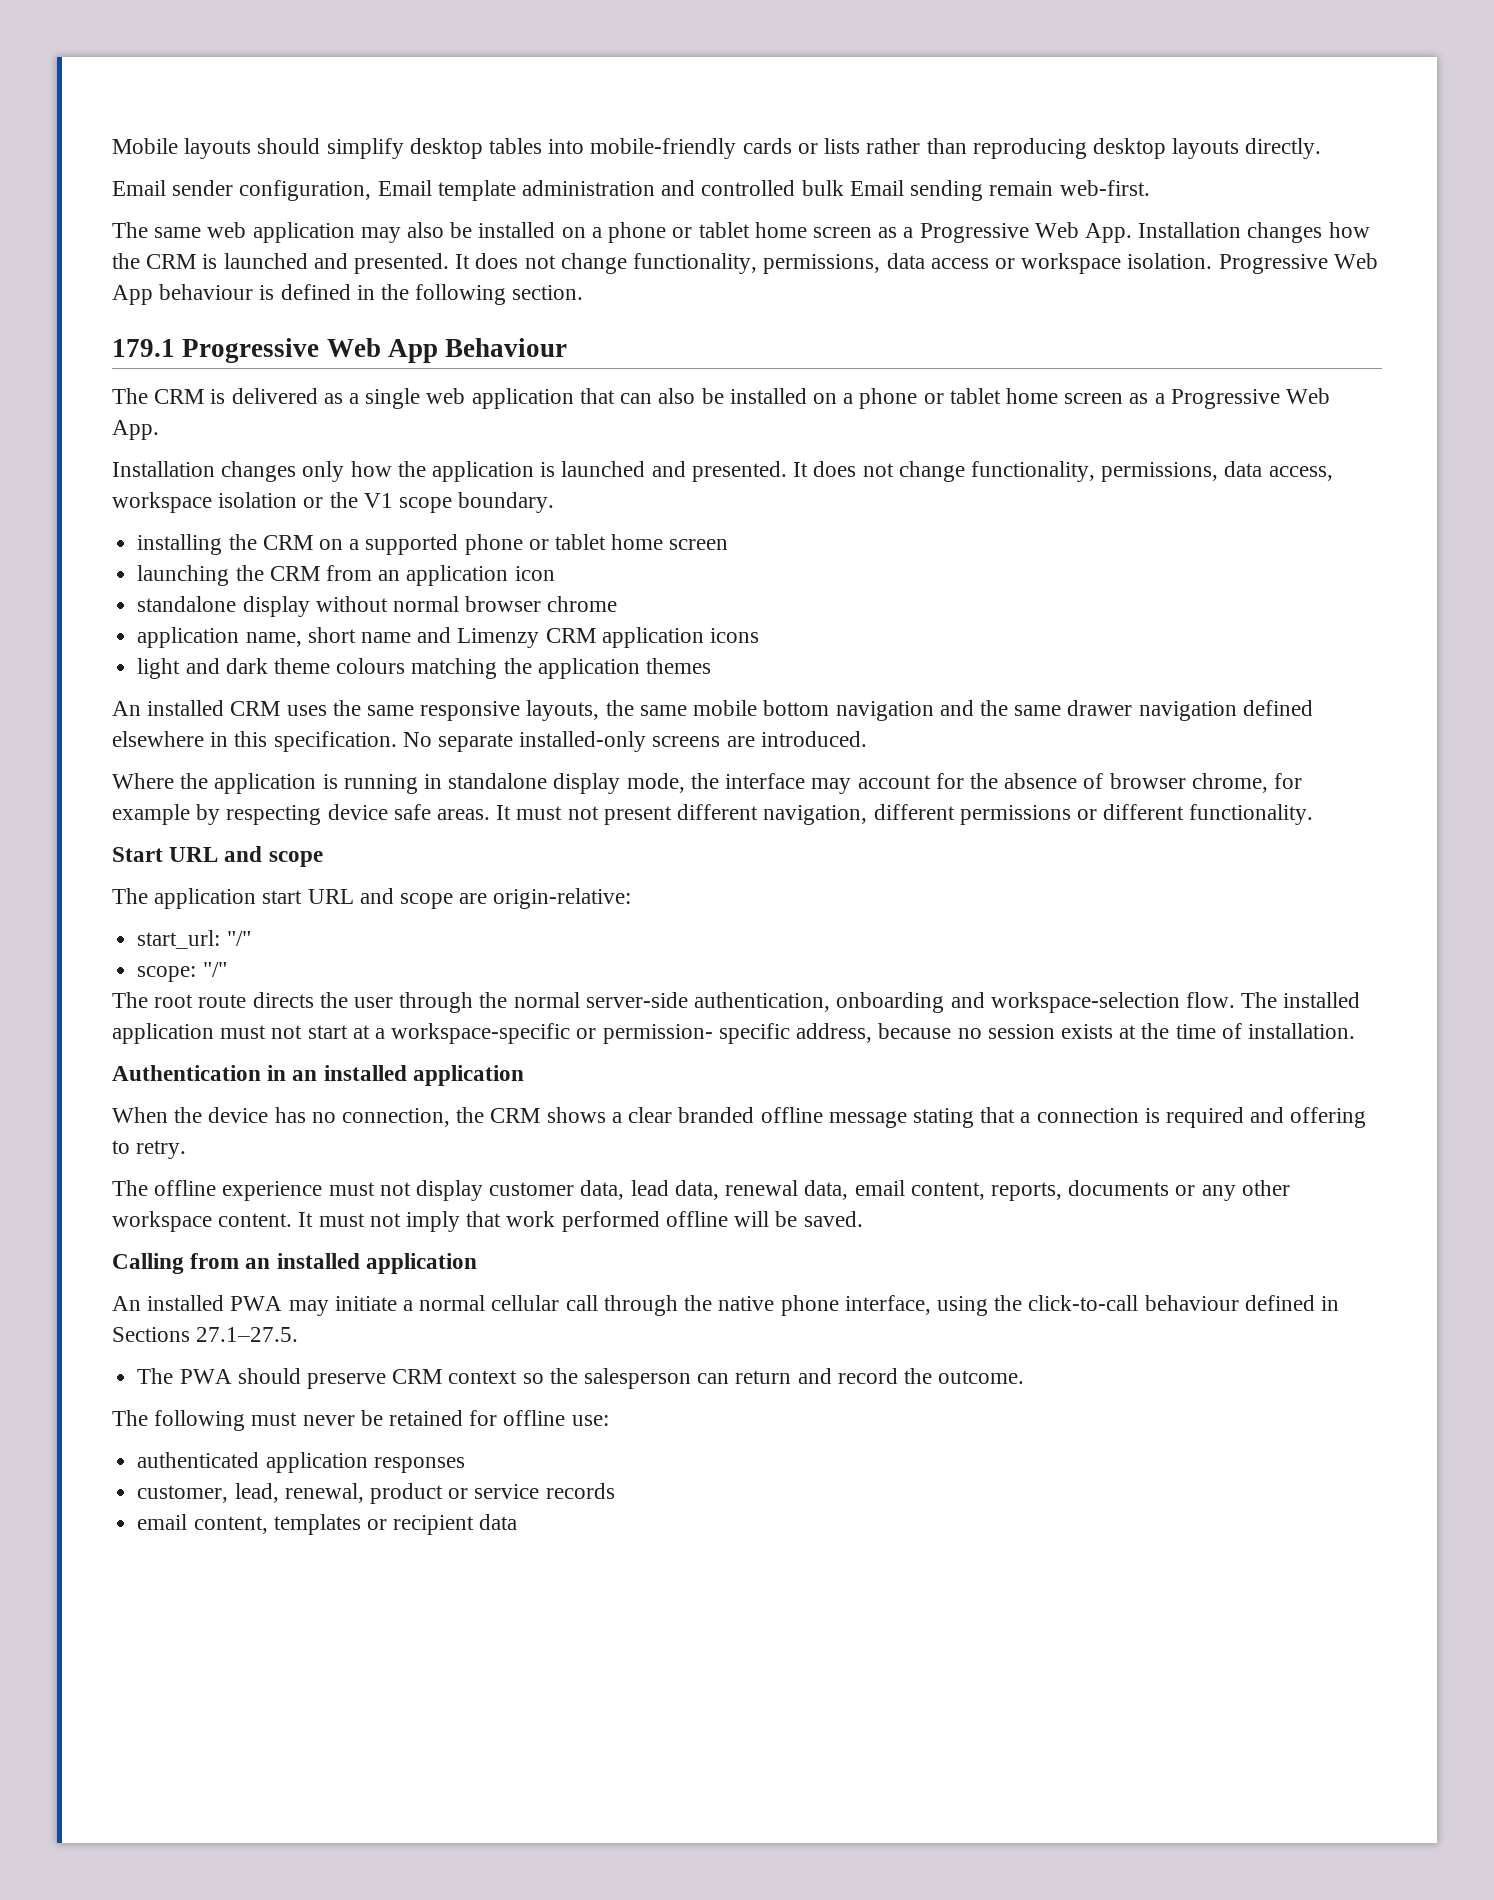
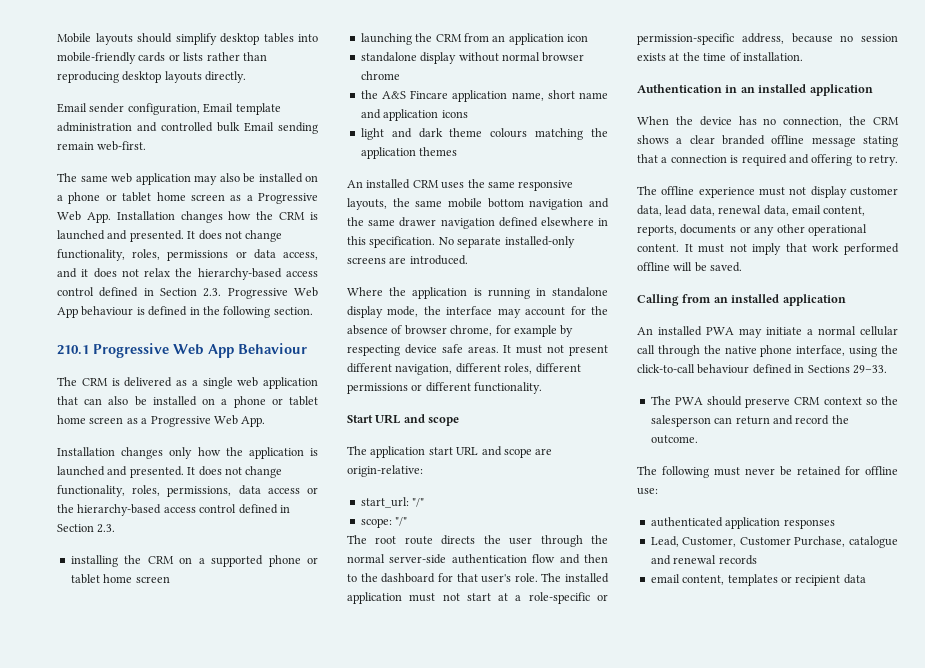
[763,253,1213,274] permissions, data access or workspace isolation. -> [132,249,318,261] [57,268,318,280] [57,287,222,297] roles, permissions or data access, and it does not relax the hierarchy-based access control defined in Section 2.3.
[112,339,175,357] 179.1 -> [57,345,89,355] 210.1
[1101,461,1333,482] [112,492,555,513] permissions, data access, workspace isolation or the V1 scope boundary. -> [132,485,318,497] [57,504,290,516] [57,524,116,533] roles, permissions, data access or the hierarchy-based access control defined in Section 2.3.
(618, 604) none -> [360,90,449,99] the A&S Fincare
[457,628,596,648] Limenzy CRM -> (381, 114) none
(955, 812) none -> [504,363,581,374] roles, different
[694,992,1235,1013] authentication, onboarding and workspace-selection flow. -> [451,554,608,564] [347,573,538,583] authentication flow and then to the dashboard for that user's role.
[391,1023,790,1044] workspace-specific or permission- specific -> [528,592,608,604] [637,33,734,45] role-specific or permission-specific
[112,1211,212,1232] workspace -> [807,224,867,236] operational
[196,1327,299,1342] 27.1–27.5. -> [852,365,887,374] 29–33.
[137,1483,540,1504] customer, lead, renewal, product or service -> [650,536,898,548] [650,555,717,565] Lead, Customer, Customer Purchase, catalogue and renewal

